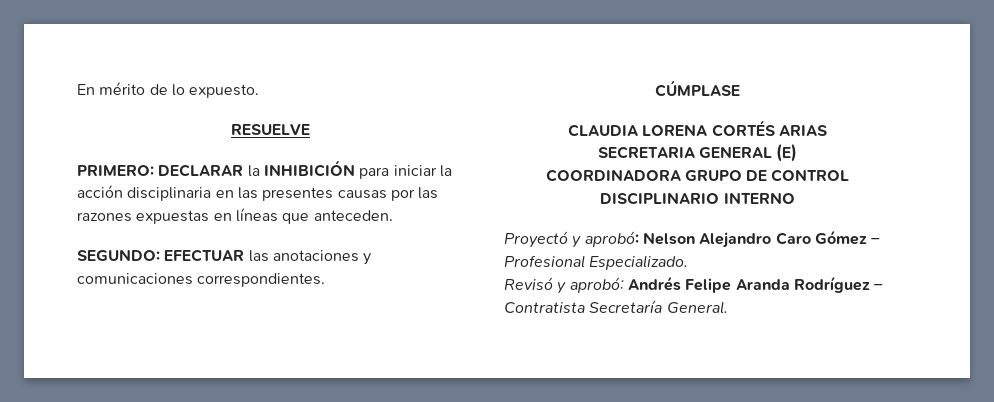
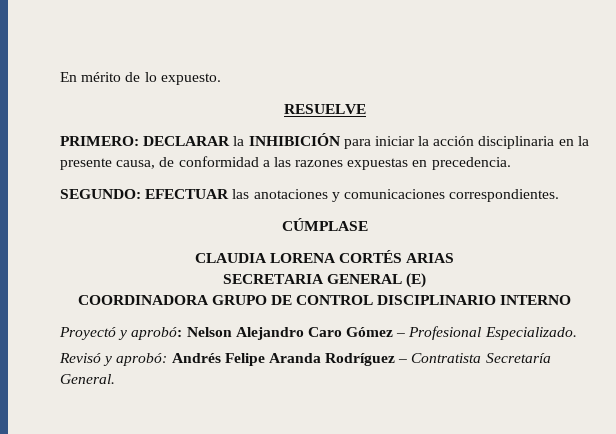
[237,187,415,201] las presentes causas por -> [577,136,589,146] [60,156,270,170] la presente causa, de conformidad a
[235,208,393,224] líneas que anteceden. -> [431,157,511,170] precedencia.

